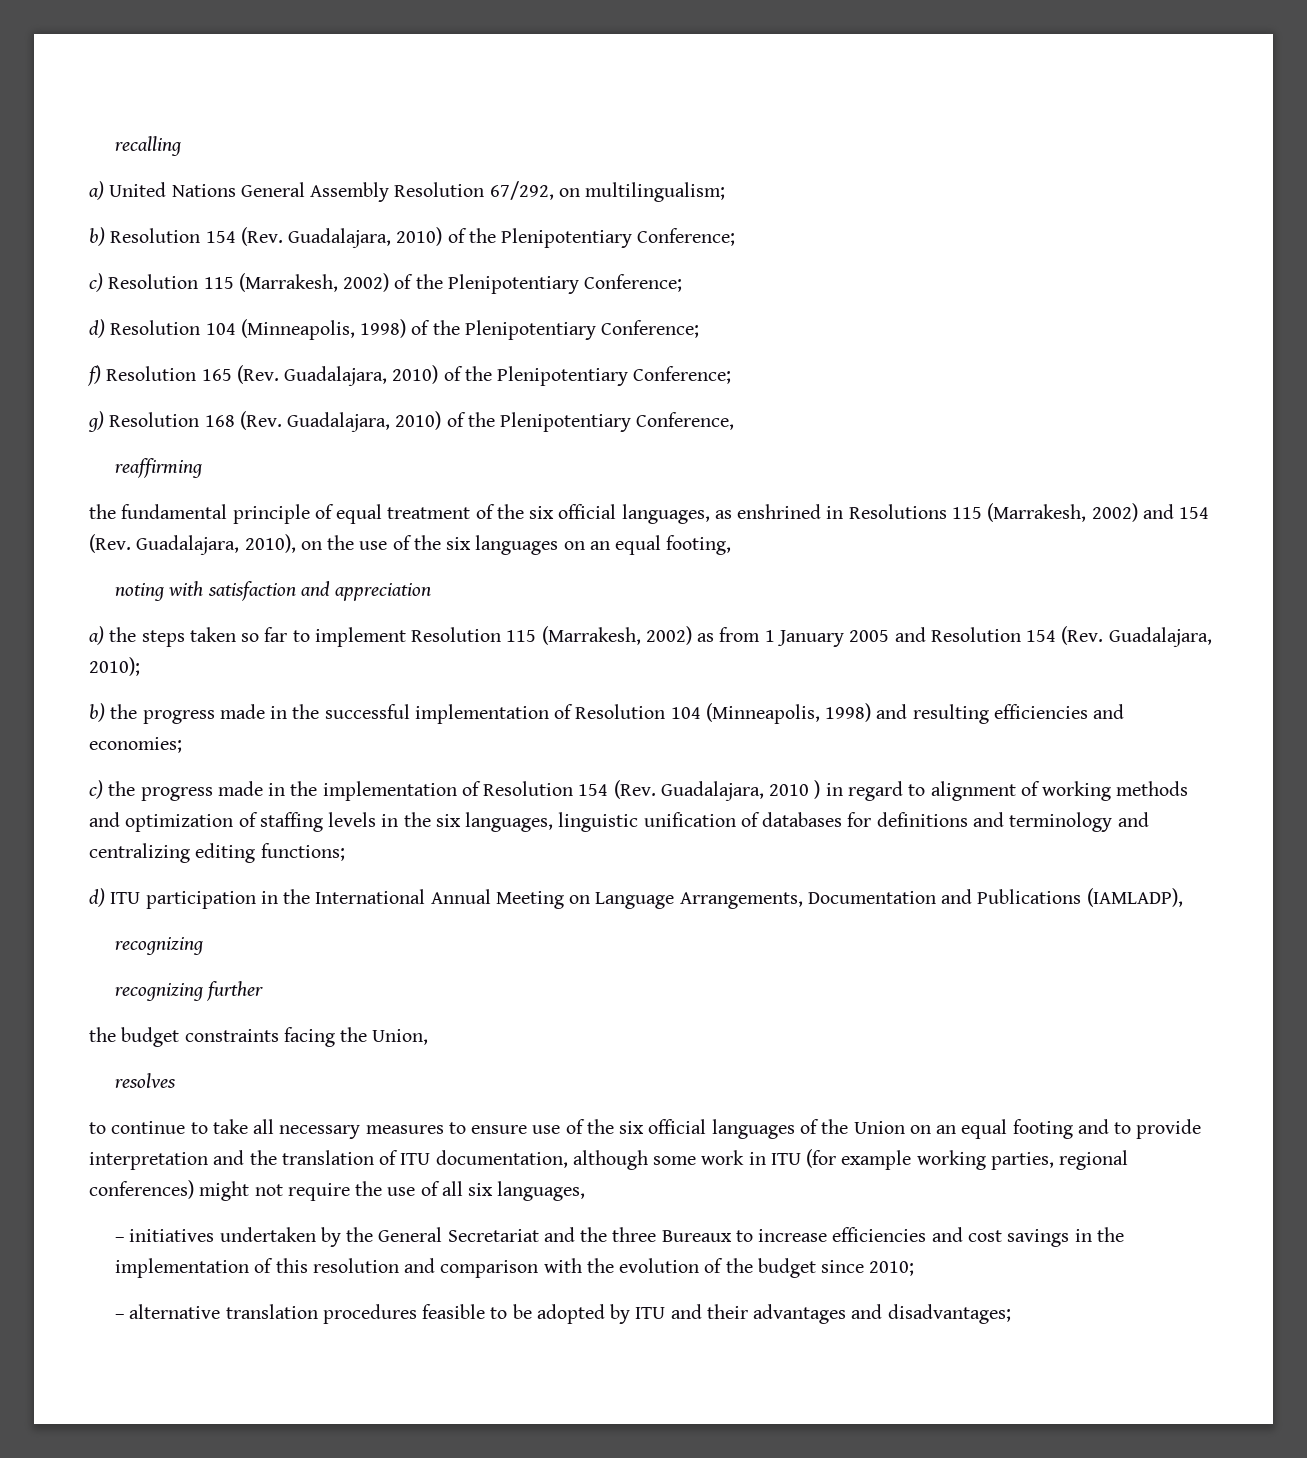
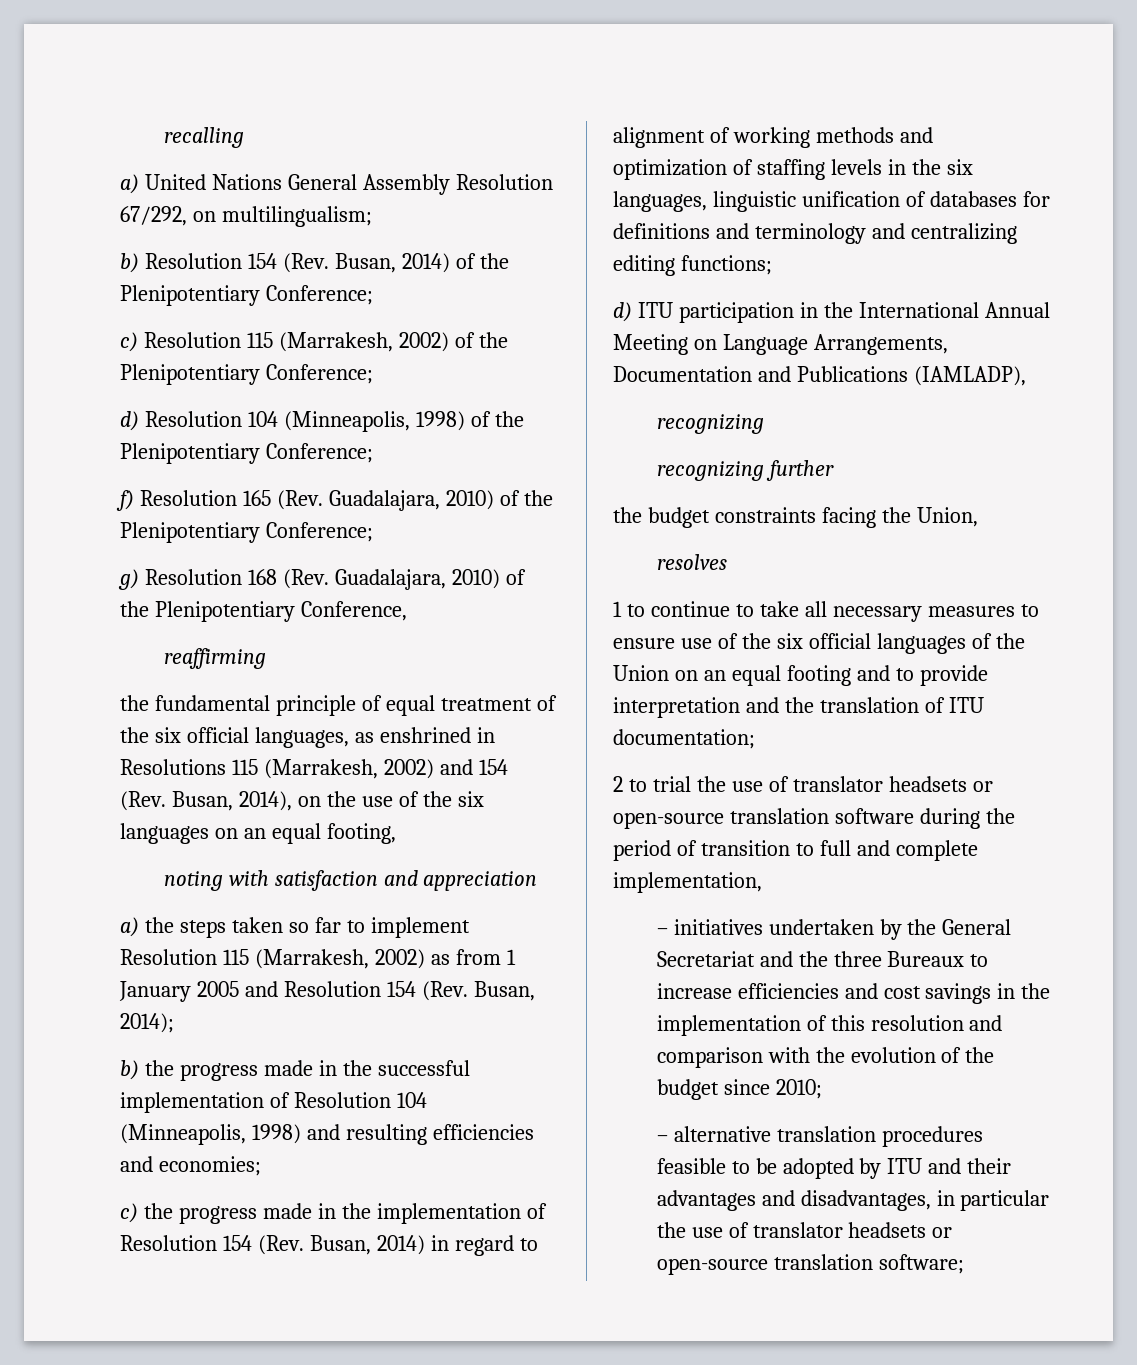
[288,227,443,248] Guadalajara, 2010) -> [334,253,450,273] Busan, 2014)
[136,534,296,555] Guadalajara, 2010), -> [171,791,292,811] Busan, 2014),
[1108,627,1212,647] [89,657,140,676] Guadalajara, 2010); -> [473,981,535,1001] [120,1013,174,1033] Busan, 2014);
[660,780,821,801] Guadalajara, 2010 ) -> [309,1235,425,1255] Busan, 2014)
(177, 1080) none -> [613,601,622,617] 1
[435,1149,1129,1170] [89,1180,586,1201] documentation, although some work in ITU (for example working parties, regional conferences) might not require the use of all six languages, -> [613,729,755,749] [613,776,993,792] [613,808,1015,829] [613,840,978,861] [613,872,762,893] documentation; // 2 to trial the use of translator headsets or open-source translation software during the period of transition to full and complete implementation,
[887,1304,1011,1324] disadvantages; -> [800,1190,1050,1211] [656,1222,953,1238] [656,1254,964,1275] disadvantages, in particular the use of translator headsets or open-source translation software;

